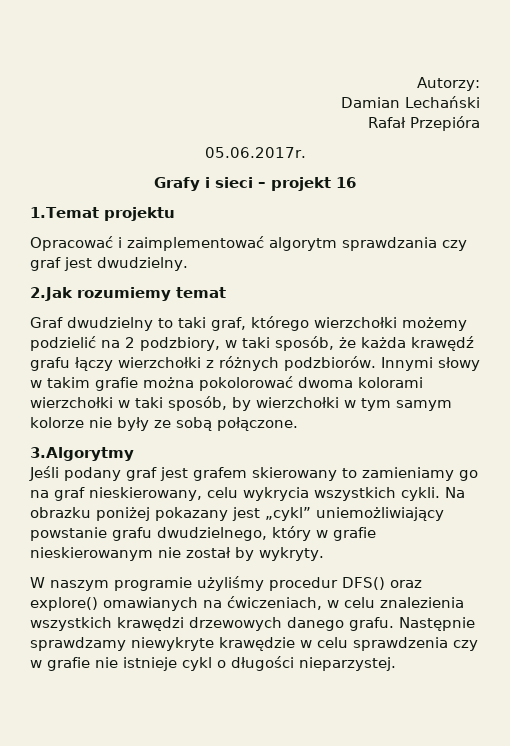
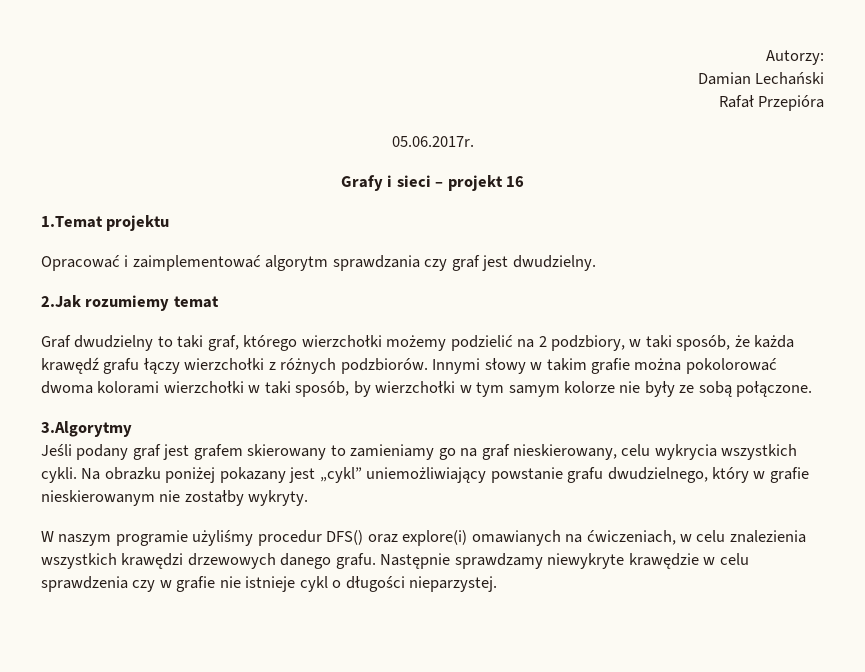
[186,547,254,561] został by -> [184,490,244,506] zostałby
[30,597,98,611] explore() -> [402,530,468,546] explore(i)

